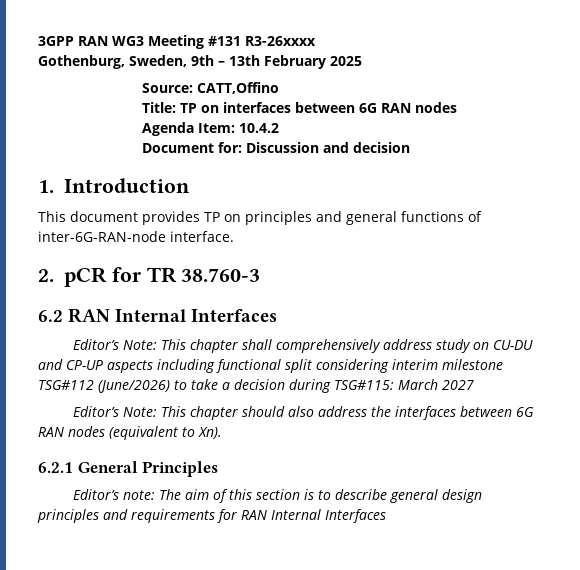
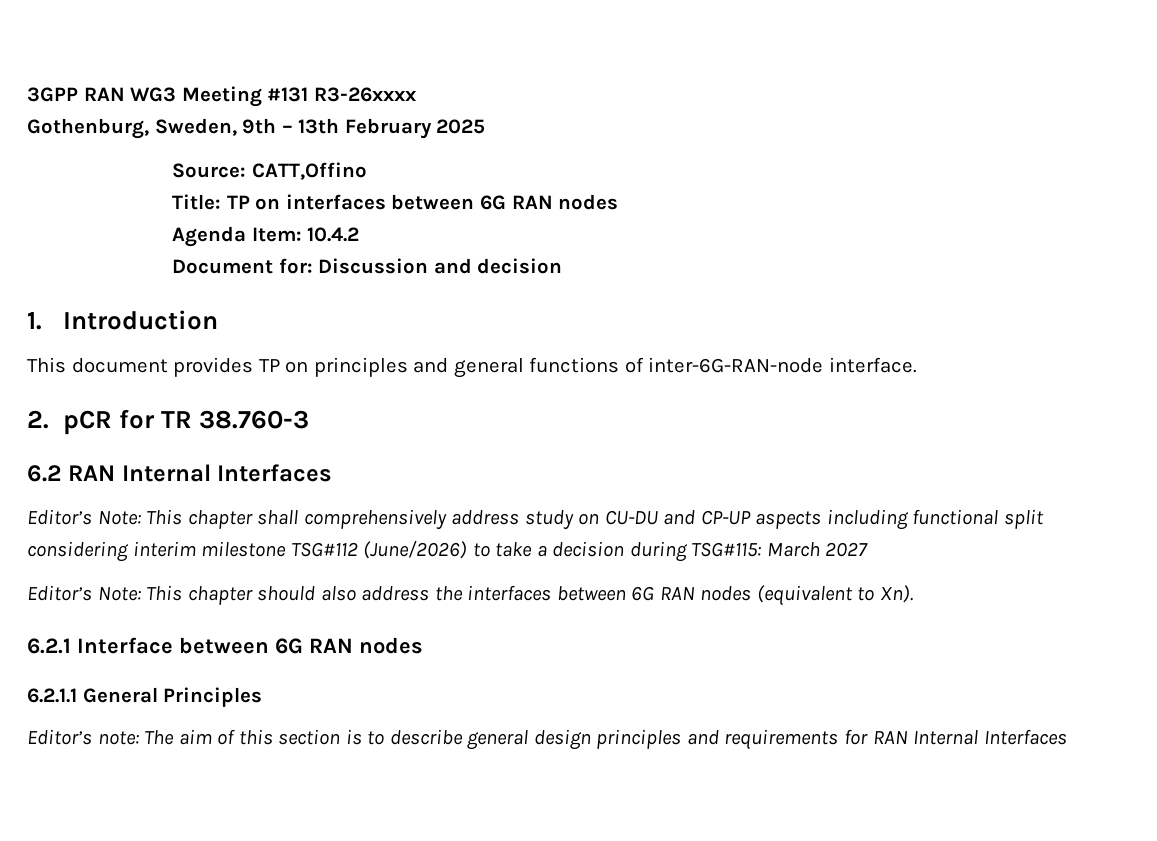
(73, 467) none -> [77,637,423,654] [27,688,77,703] Interface between 6G RAN nodes // 6.2.1.1

